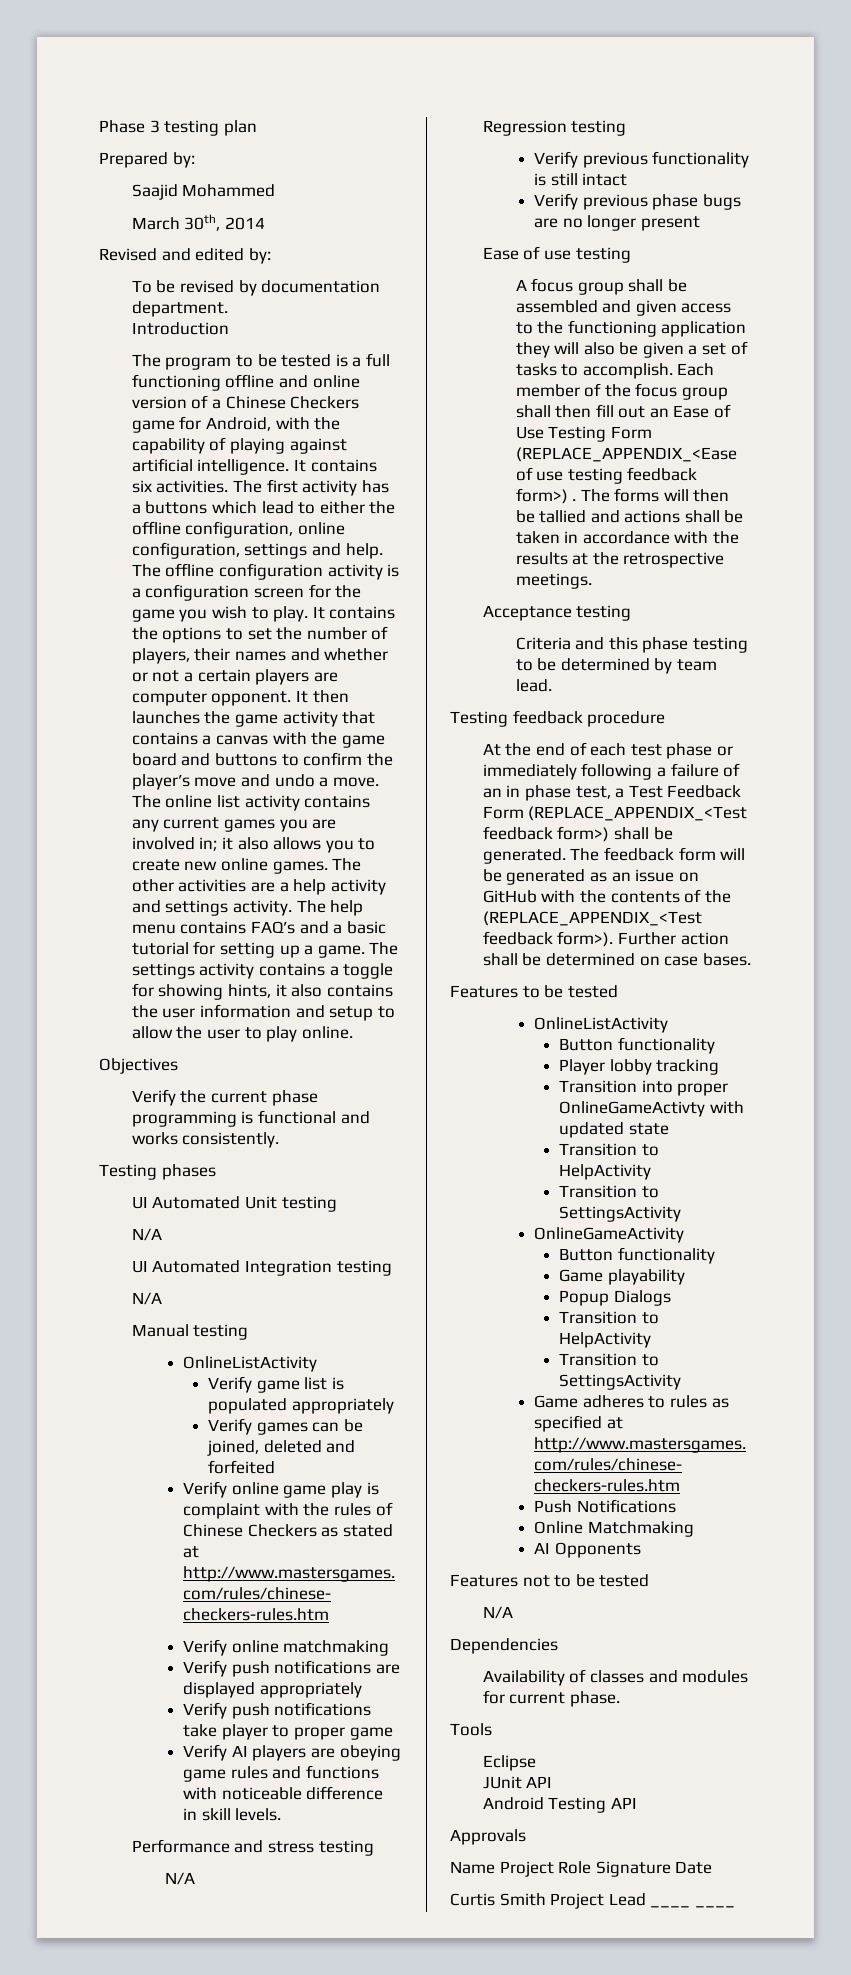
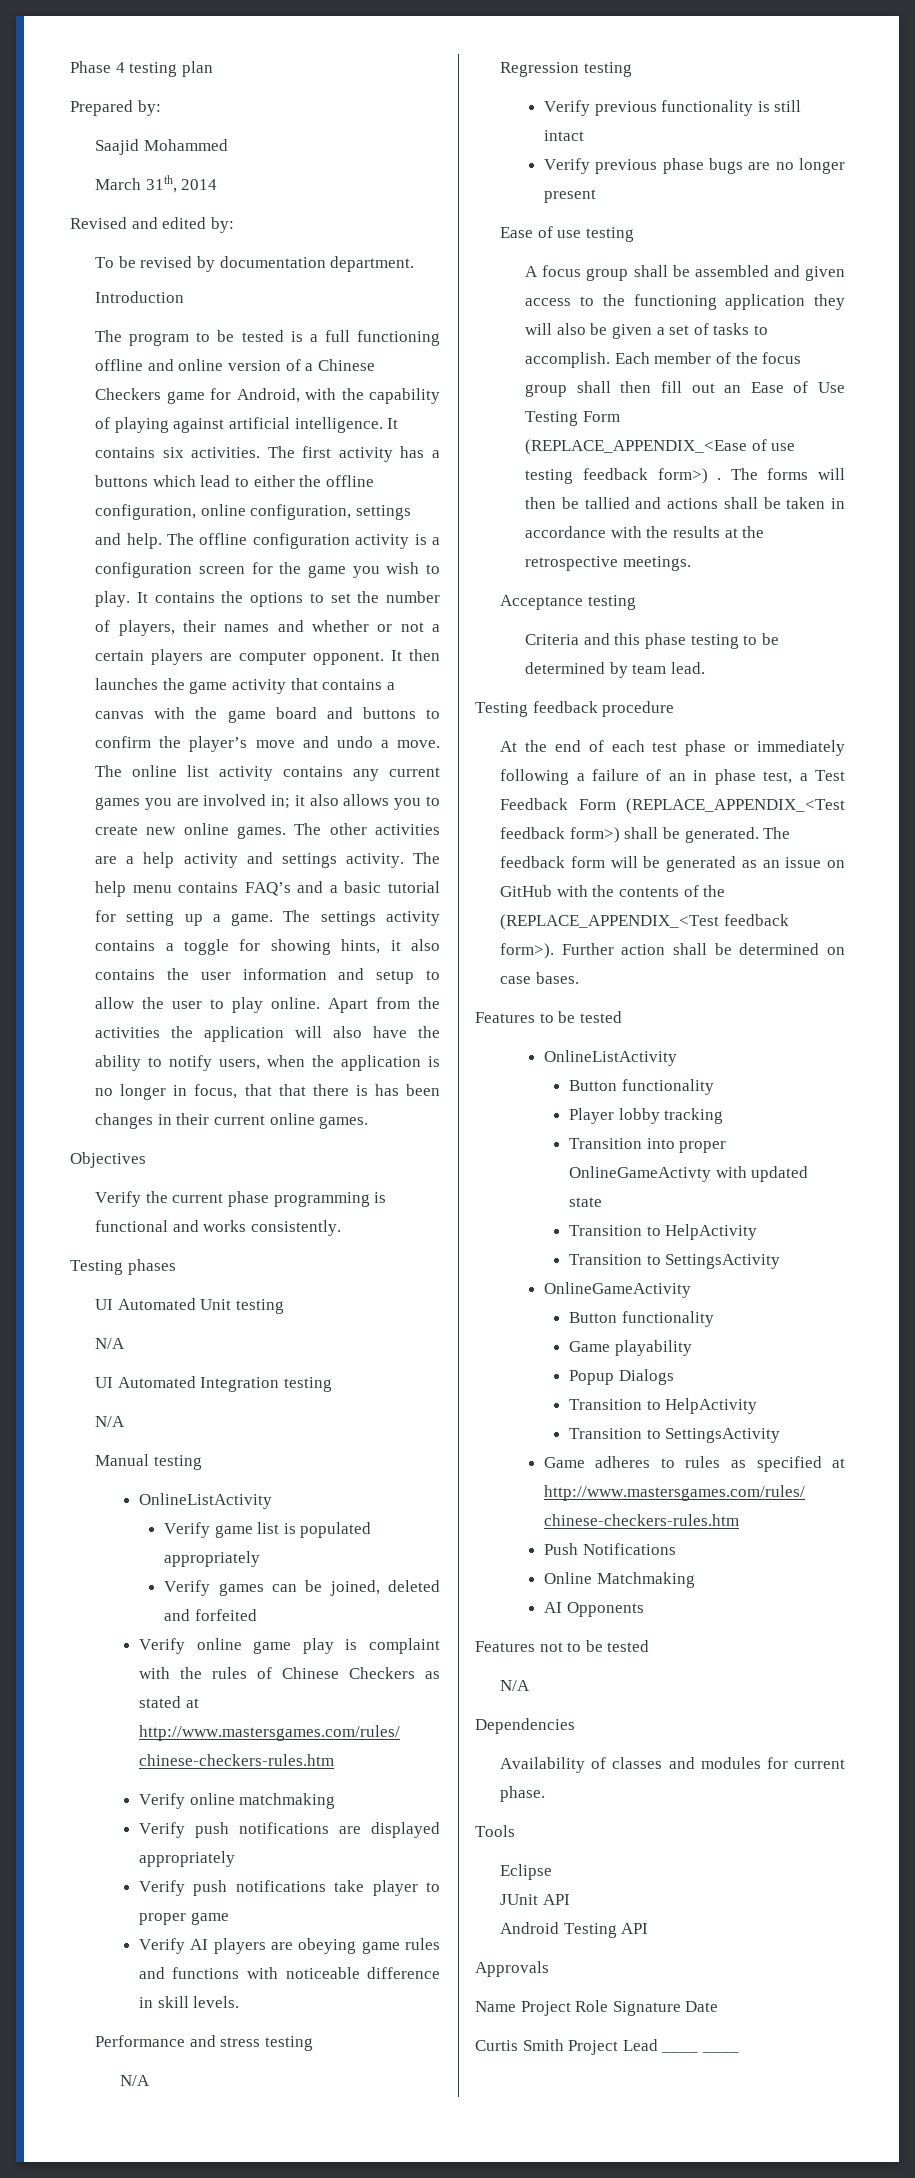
[149,120,160,133] 3 -> [115,62,125,73] 4
[184,214,221,231] 30th, -> [145,175,177,193] 31th,
(353, 1032) none -> [328,997,440,1013] [95,1026,440,1042] [95,1055,441,1071] [95,1084,440,1100] [95,1113,369,1129] Apart from the activities the application will also have the ability to notify users, when the application is no longer in focus, that that there is has been changes in their current online games.

